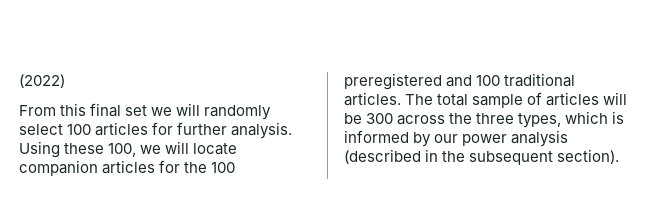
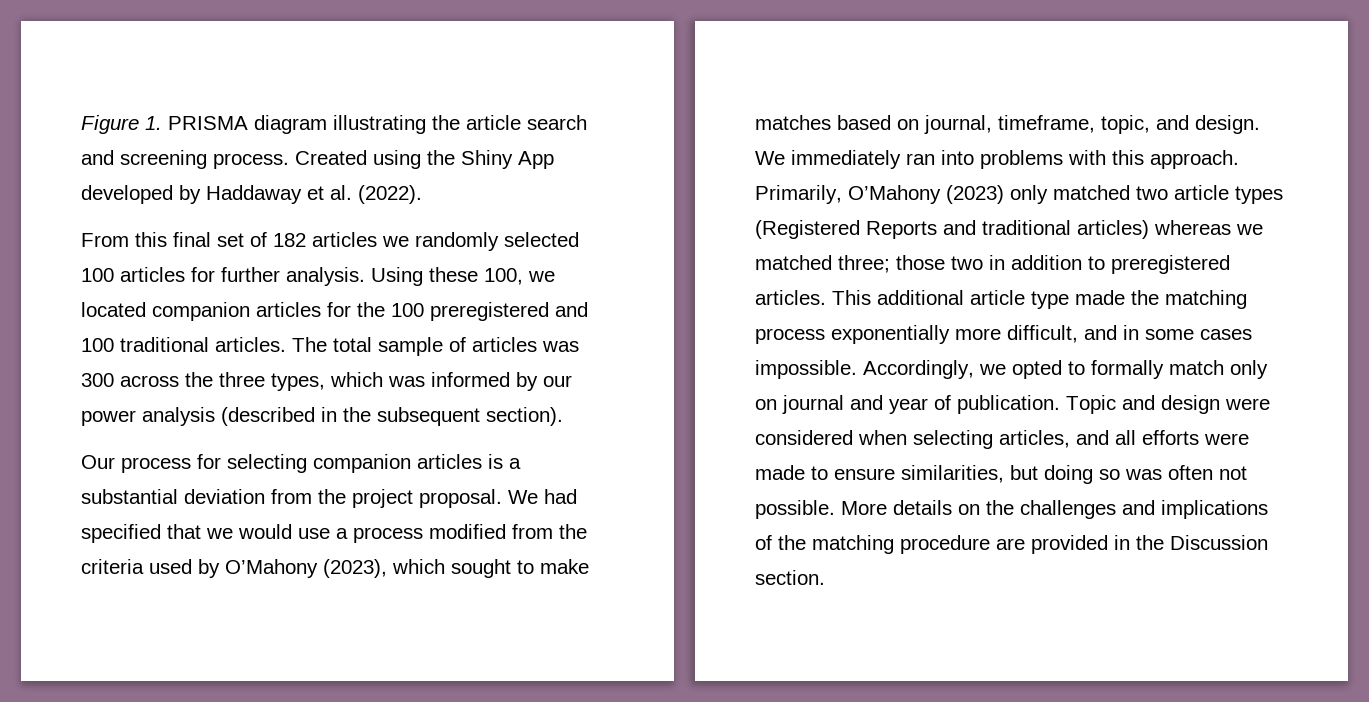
[19,74,65,88] [19,103,272,120] [19,124,63,135] (2022) // From this final set we will randomly select -> [81,115,587,134] [81,150,554,169] [81,185,422,204] [81,232,579,251] Figure 1. PRISMA diagram illustrating the article search and screening process. Created using the Shiny App developed by Haddaway et al. (2022). // From this final set of 182 articles we randomly selected
[165,141,238,155] will locate -> [81,302,146,317] located
[603,92,628,105] [344,113,362,124] will be -> [542,341,579,352] was
[612,111,625,124] is -> [388,376,425,387] was
(620, 156) none -> [81,454,521,473] [81,489,577,508] [81,524,587,543] [81,559,589,578] [755,115,1260,134] [755,150,1239,169] [755,185,1283,204] [755,220,1263,239] [755,255,1230,274] [755,290,1247,309] [755,325,1252,344] [755,360,1268,379] [755,395,1270,414] [755,430,1249,449] [755,465,1247,484] [755,500,1268,519] [755,535,1268,554] [755,570,825,585] // Our process for selecting companion articles is a substantial deviation from the project proposal. We had specified that we would use a process modified from the criteria used by O’Mahony (2023), which sought to make matches based on journal, timeframe, topic, and design. We immediately ran into problems with this approach. Primarily, O’Mahony (2023) only matched two article types (Registered Reports and traditional articles) whereas we matched three; those two in addition to preregistered articles. This additional article type made the matching process exponentially more difficult, and in some cases impossible. Accordingly, we opted to formally match only on journal and year of publication. Topic and design were considered when selecting articles, and all efforts were made to ensure similarities, but doing so was often not possible. More details on the challenges and implications of the matching procedure are provided in the Discussion section.

